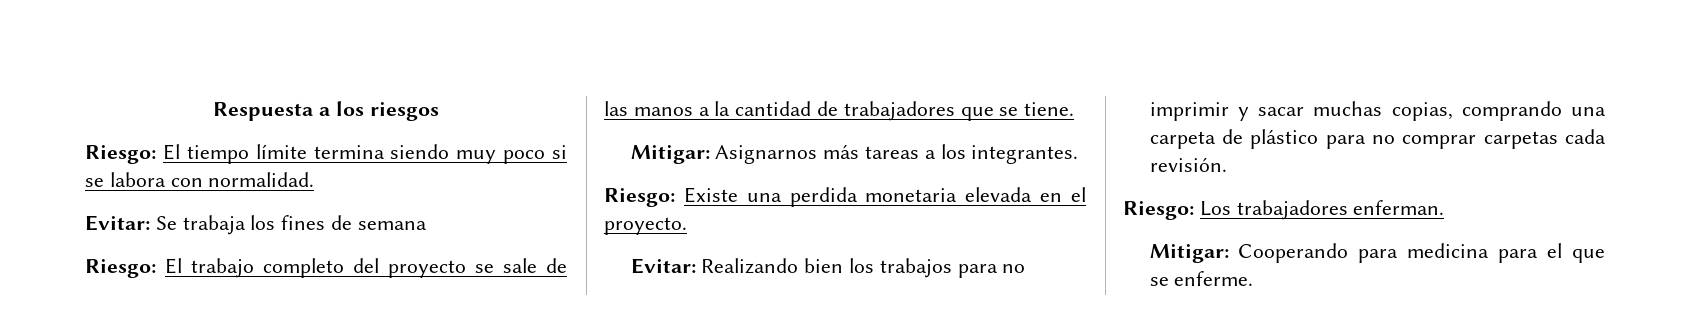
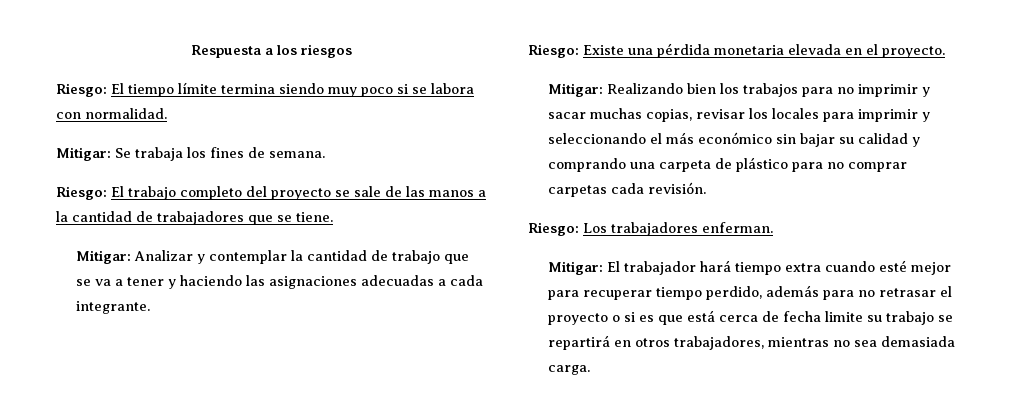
[85,215,150,231] Evitar: -> [56,147,111,161] Mitigar:
[357,221,427,230] semana -> [269,151,325,158] semana.
[715,144,1079,164] Asignarnos más tareas a los integrantes. -> [134,250,470,264] [76,275,484,289] [76,301,151,314] Analizar y contemplar la cantidad de trabajo que se va a tener y haciendo las asignaciones adecuadas a cada integrante.
[789,187,858,207] perdida -> [657,43,710,58] pérdida
[630,258,696,274] Evitar: -> [548,83,604,97] Mitigar:
(1453, 111) none -> [696,108,931,122] [548,132,921,147] revisar los locales para imprimir y seleccionando el más económico sin bajar su calidad y
[1238,243,1605,263] [1149,271,1254,286] Cooperando para medicina para el que se enferme. -> [607,260,952,275] [548,285,953,300] [548,310,954,325] [548,335,956,350] [548,365,591,375] El trabajador hará tiempo extra cuando esté mejor para recuperar tiempo perdido, además para no retrasar el proyecto o si es que está cerca de fecha limite su trabajo se repartirá en otros trabajadores, mientras no sea demasiada carga.

